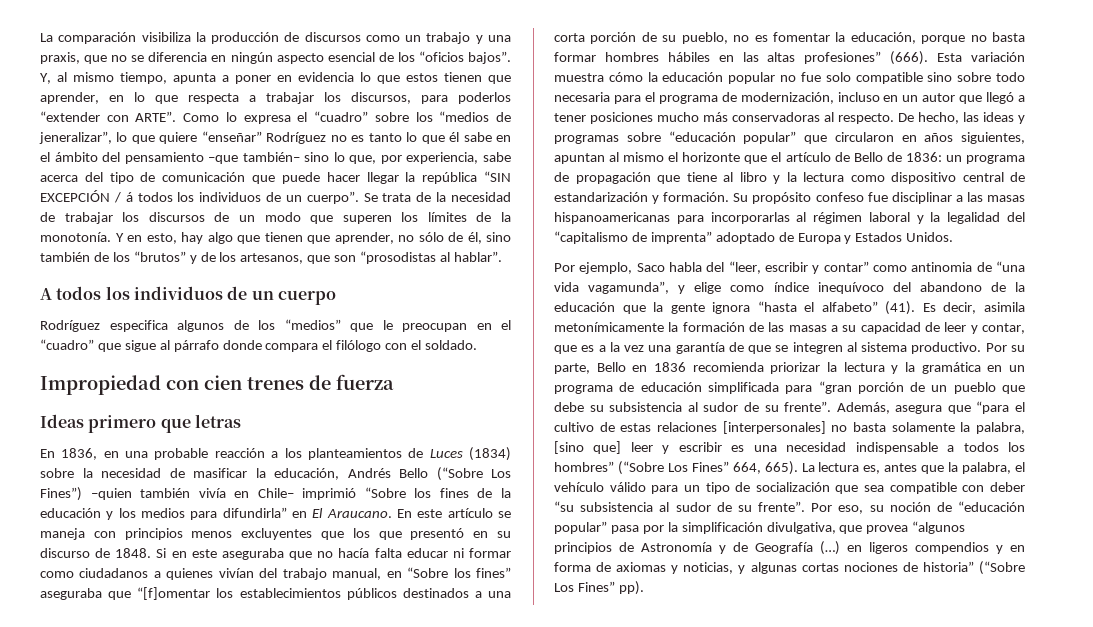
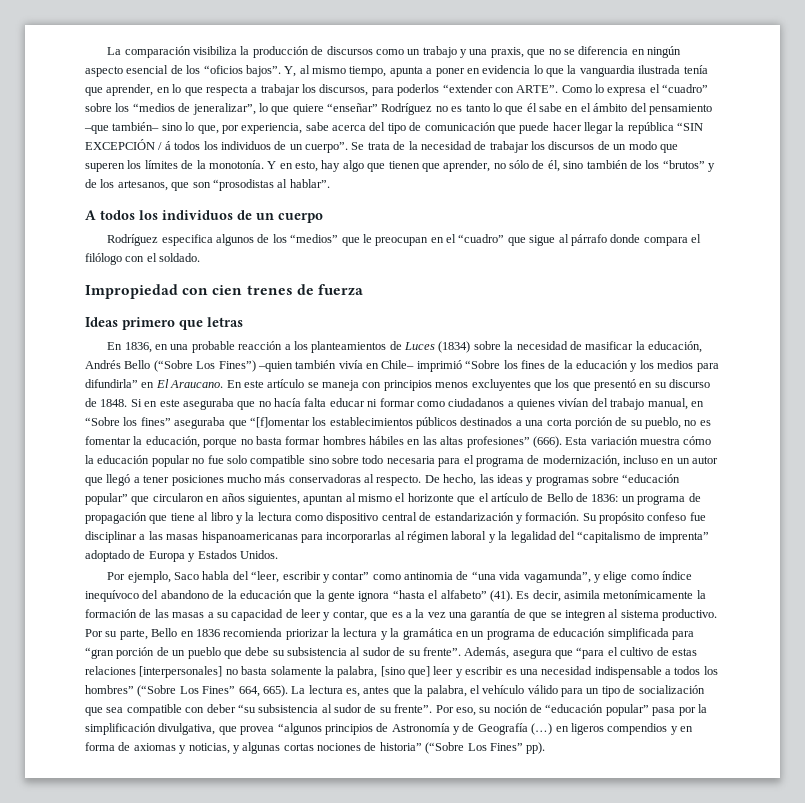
[406,72,482,82] estos tienen -> [567,65,708,77] la vanguardia ilustrada tenía

